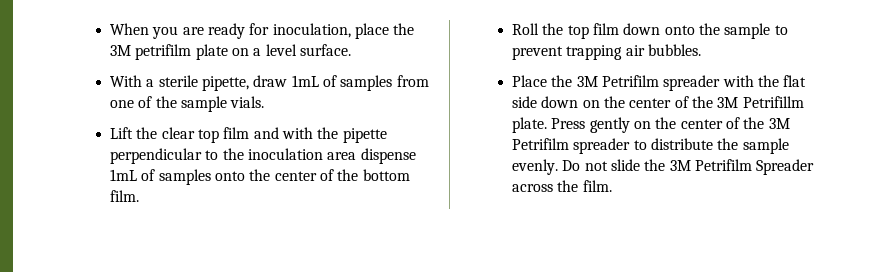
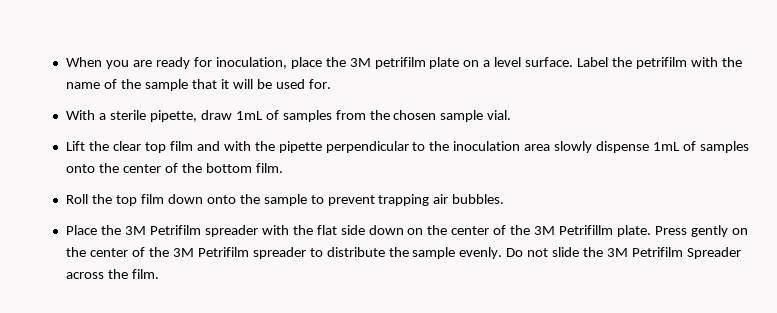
(351, 50) none -> [577,57,742,69] [66,79,331,91] Label the petrifilm with the name of the sample that it will be used for.
[110,96,265,112] one of the sample vials. -> [369,110,512,122] the chosen sample vial.
(357, 156) none -> [554,141,593,153] slowly

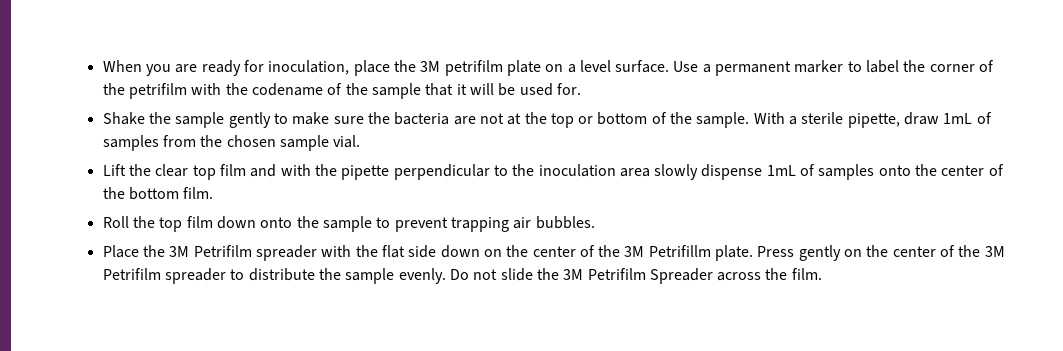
[577,57,609,67] Label -> [673,60,995,76] Use a permanent marker to label the corner of
[66,82,101,89] name -> [251,83,323,96] codename
(331, 84) none -> [102,112,750,128] Shake the sample gently to make sure the bacteria are not at the top or bottom of the sample.

